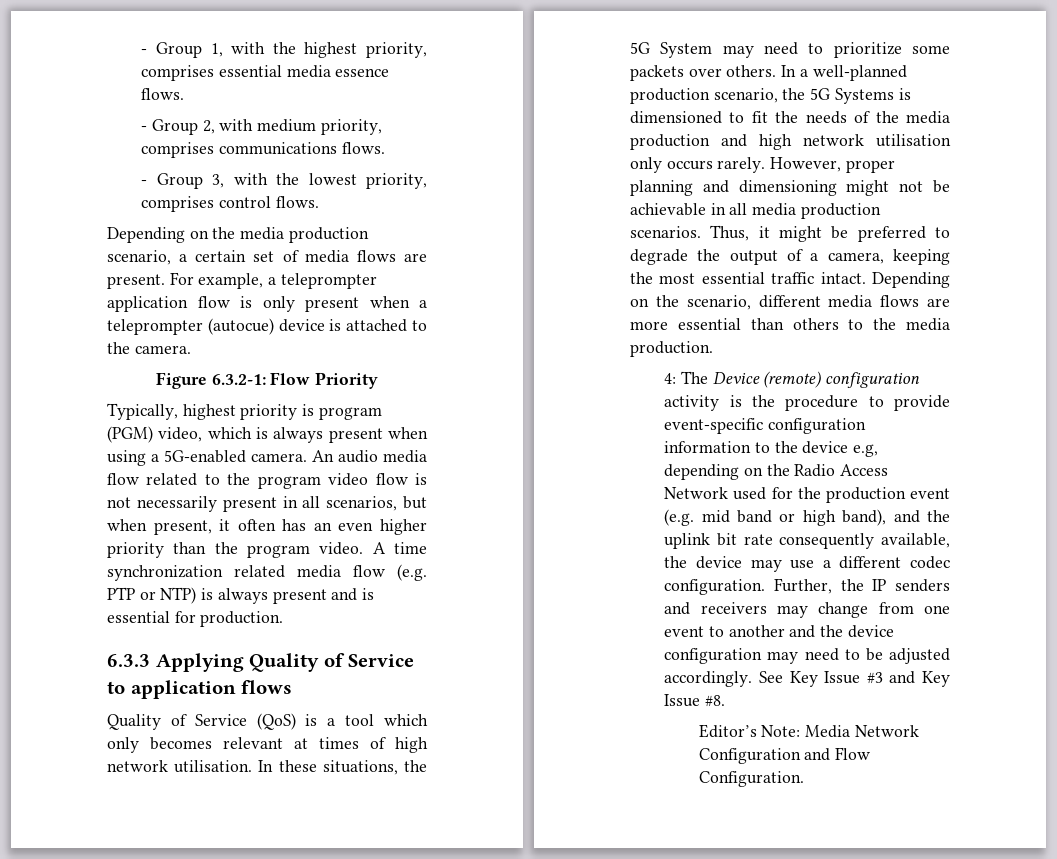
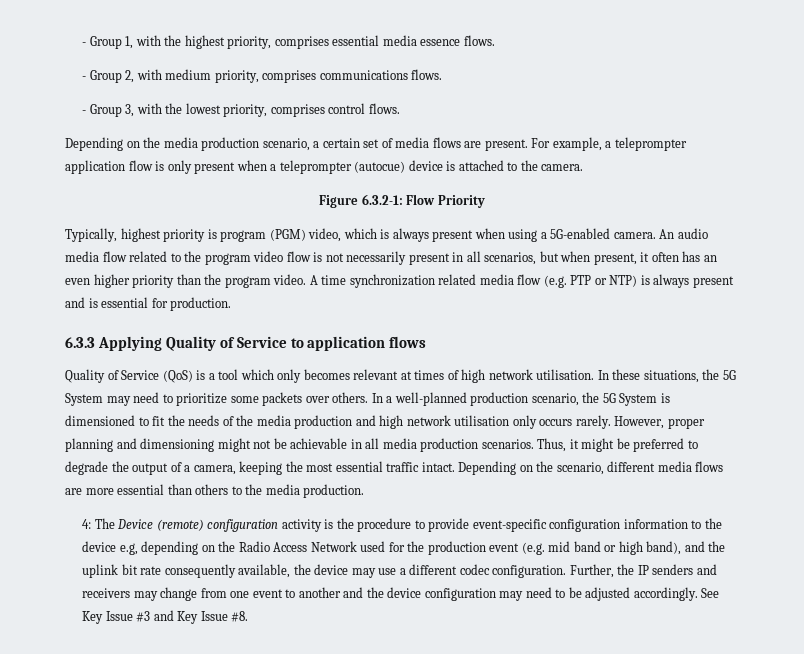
[834,88,894,104] Systems -> [619,393,658,406] System
[698,724,919,738] [698,747,871,764] [698,771,804,787] // Editor’s Note: Media Network Configuration and Flow Configuration. -> (249, 616) none

